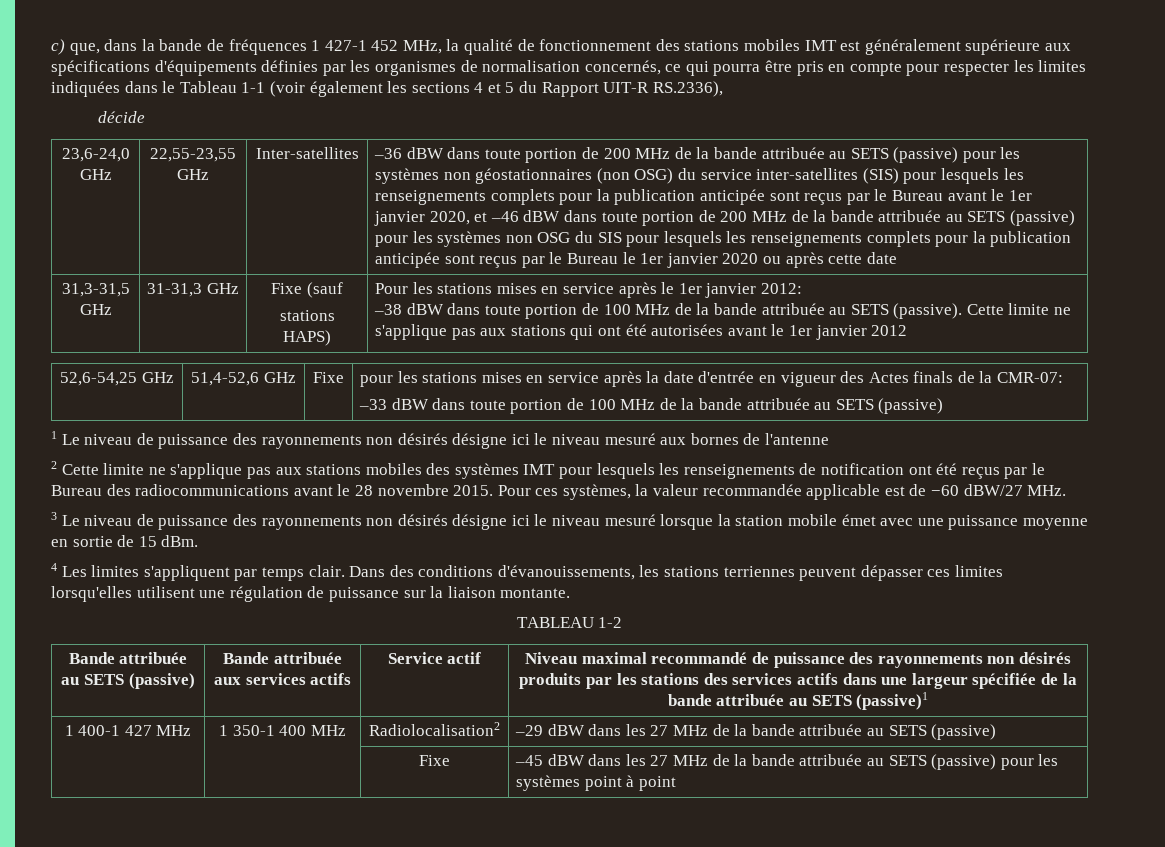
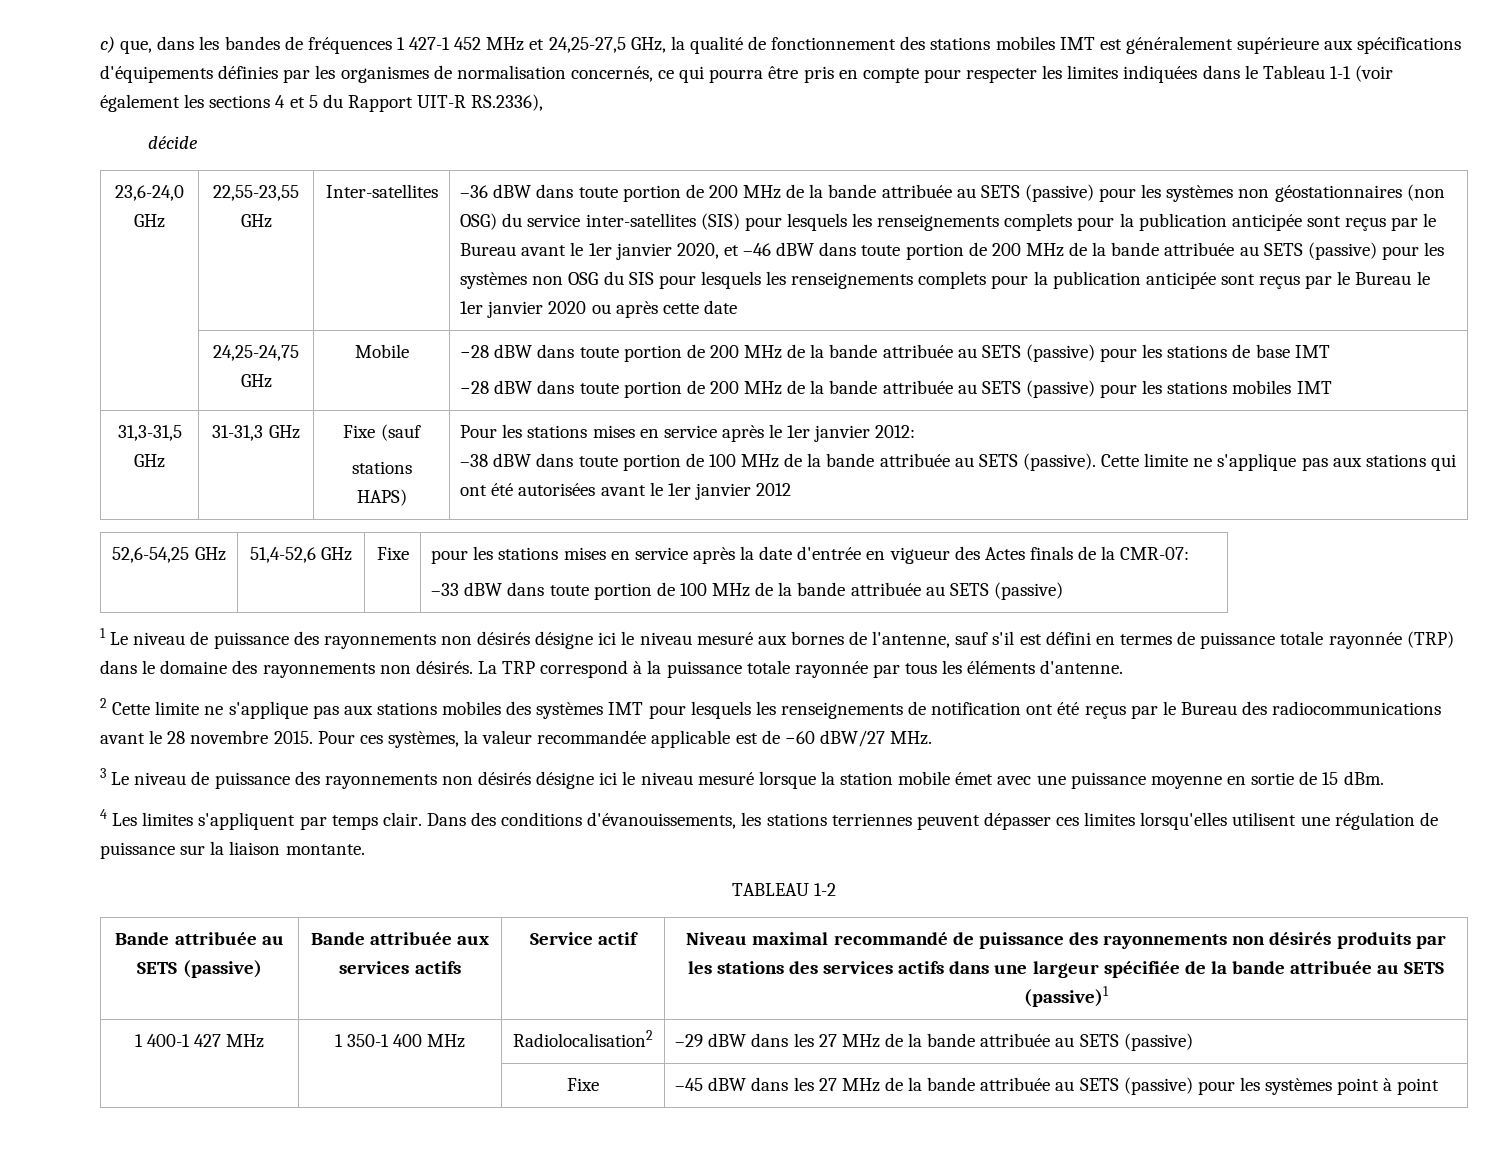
[141,39,203,51] la bande -> [199,36,280,50] les bandes
[402,40,442,54] MHz, -> [486,37,666,53] MHz et 24,25-27,5 GHz,
(897, 258) none -> [213,345,299,361] [240,374,272,388] [354,344,409,358] [460,344,1330,362] [460,380,1332,398] // | 24,25-24,75 GHz | Mobile | −28 dBW dans toute portion de 200 MHz de la bande attribuée au SETS (passive) pour les stations de base IMT // −28 dBW dans toute portion de 200 MHz de la bande attribuée au SETS (passive) pour les stations mobiles IMT
[765,433,830,445] l'antenne -> [872,631,1454,649] [100,660,1124,678] l'antenne, sauf s'il est défini en termes de puissance totale rayonnée (TRP) dans le domaine des rayonnements non désirés. La TRP correspond à la puissance totale rayonnée par tous les éléments d'antenne.

